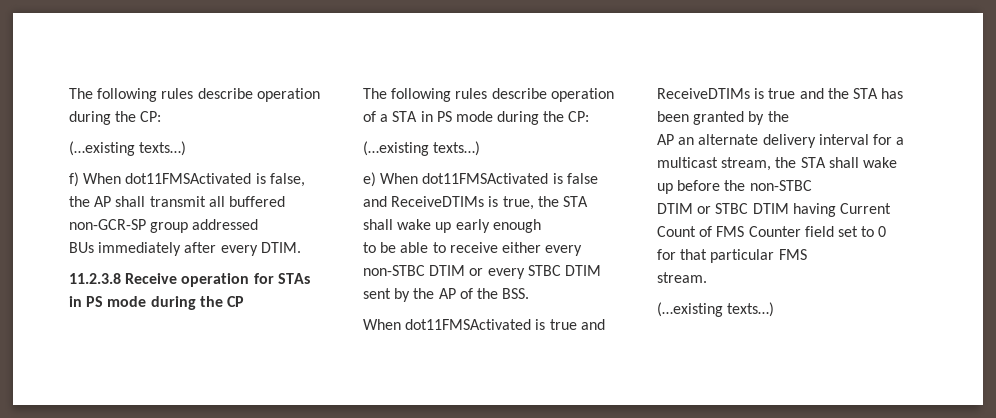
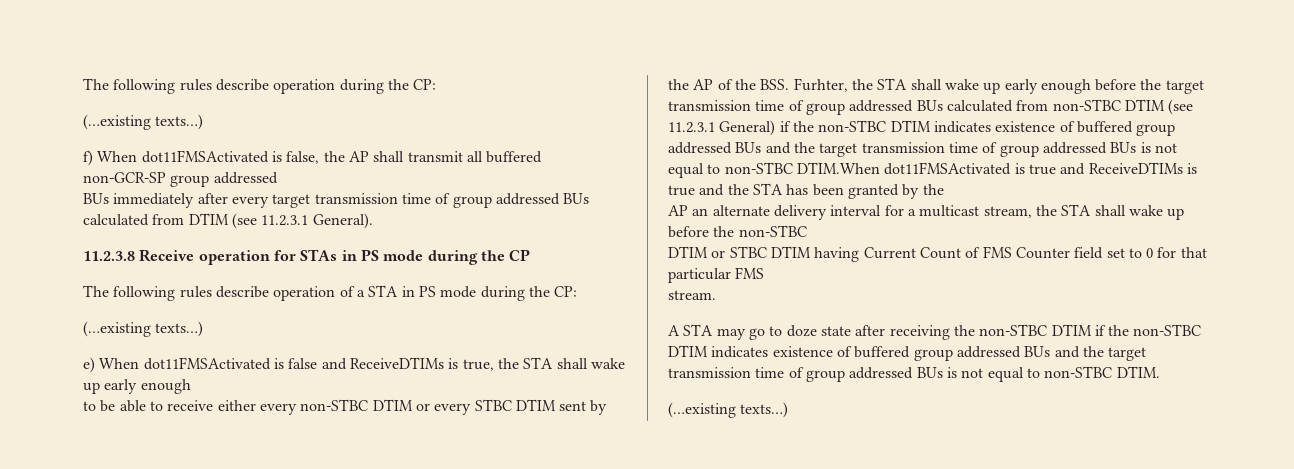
[260,242,301,253] DTIM. -> [272,193,590,208] [83,213,373,229] target transmission time of group addressed BUs calculated from DTIM (see 11.2.3.1 General).
[363,319,401,330] // When -> [793,78,1204,94] [668,99,1194,115] [668,120,1176,136] [668,142,1177,157] [668,162,880,178] Furhter, the STA shall wake up early enough before the target transmission time of group addressed BUs calculated from non-STBC DTIM (see 11.2.3.1 General) if the non-STBC DTIM indicates existence of buffered group addressed BUs and the target transmission time of group addressed BUs is not equal to non-STBC DTIM.When
(707, 277) none -> [668,324,1202,340] [668,345,1147,361] [668,366,1160,382] // A STA may go to doze state after receiving the non-STBC DTIM if the non-STBC DTIM indicates existence of buffered group addressed BUs and the target transmission time of group addressed BUs is not equal to non-STBC DTIM.

